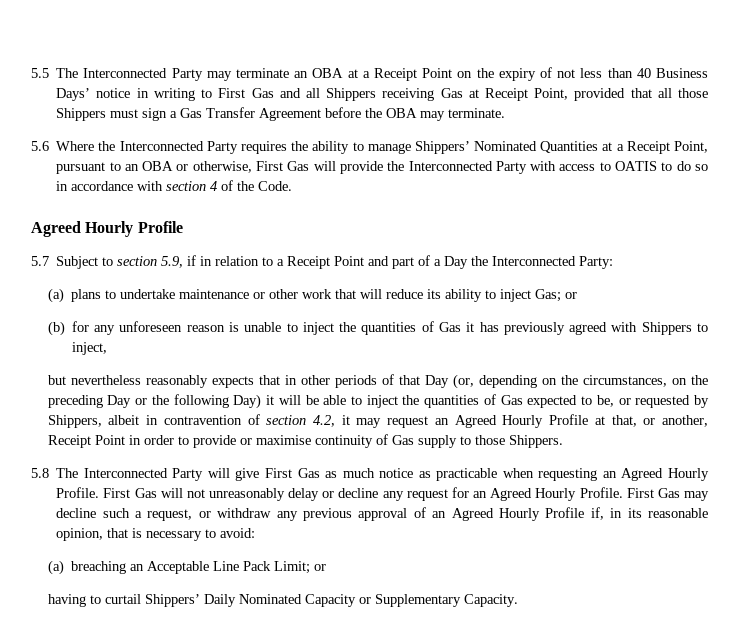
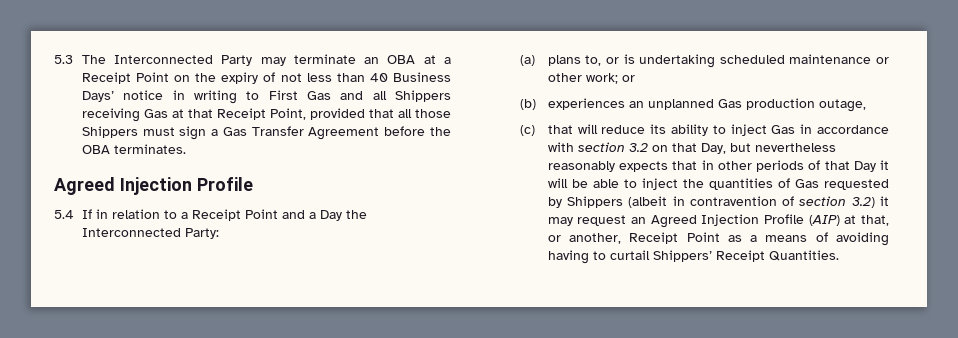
[31,68,49,78] 5.5 -> [54,55,73,64] 5.3
(479, 93) none -> [187,109,213,118] that
[420,108,506,121] [31,141,708,154] [56,161,708,174] [56,180,293,191] [31,221,134,237] may terminate. // 5.6 Where the Interconnected Party requires the ability to manage Shippers’ Nominated Quantities at a Receipt Point, pursuant to an OBA or otherwise, First Gas will provide the Interconnected Party with access to OATIS to do so in accordance with section 4 of the Code. // Agreed Hourly -> [113,144,186,154] [54,177,192,195] terminates. // Agreed Injection
[31,255,197,269] 5.7 Subject to section 5.9, if -> [54,209,92,219] 5.4 If
[392,255,431,269] part of -> (305, 214) none
[104,289,332,299] to undertake maintenance or other work -> [585,54,889,68] [547,73,635,84] [519,98,866,112] [519,125,535,136] to, or is undertaking scheduled maintenance or other work; or // (b) experiences an unplanned Gas production outage, // (c)
[534,289,577,302] [47,321,709,336] [71,342,107,355] Gas; or // (b) for any unforeseen reason is unable to inject the quantities of Gas it has previously agreed with Shippers to inject, // -> [771,124,889,134] [547,142,726,154] Gas in accordance with section 3.2 on that Day,
[452,374,709,389] [47,394,262,409] (or, depending on the circumstances, on the preceding Day or the following Day) -> (876, 166) none
[527,395,710,408] [47,415,140,428] expected to be, or requested by Shippers, albeit -> [824,179,889,190] [547,196,668,208] requested by Shippers (albeit
[313,415,336,427] 4.2, -> [851,197,875,208] 3.2)
[502,414,589,428] Hourly Profile -> [701,214,840,226] Injection Profile (AIP)
[128,434,563,448] [31,468,709,481] [56,487,710,501] [56,507,708,521] [56,528,256,541] [47,560,326,575] [47,594,518,607] in order to provide or maximise continuity of Gas supply to those Shippers. // 5.8 The Interconnected Party will give First Gas as much notice as practicable when requesting an Agreed Hourly Profile. First Gas will not unreasonably delay or decline any request for an Agreed Hourly Profile. First Gas may decline such a request, or withdraw any previous approval of an Agreed Hourly Profile if, in its reasonable opinion, that is necessary to avoid: // (a) breaching an Acceptable Line Pack Limit; or // having to curtail Shippers’ Daily Nominated Capacity or Supplementary Capacity. -> [727,232,890,246] [547,250,839,264] as a means of avoiding having to curtail Shippers’ Receipt Quantities.

